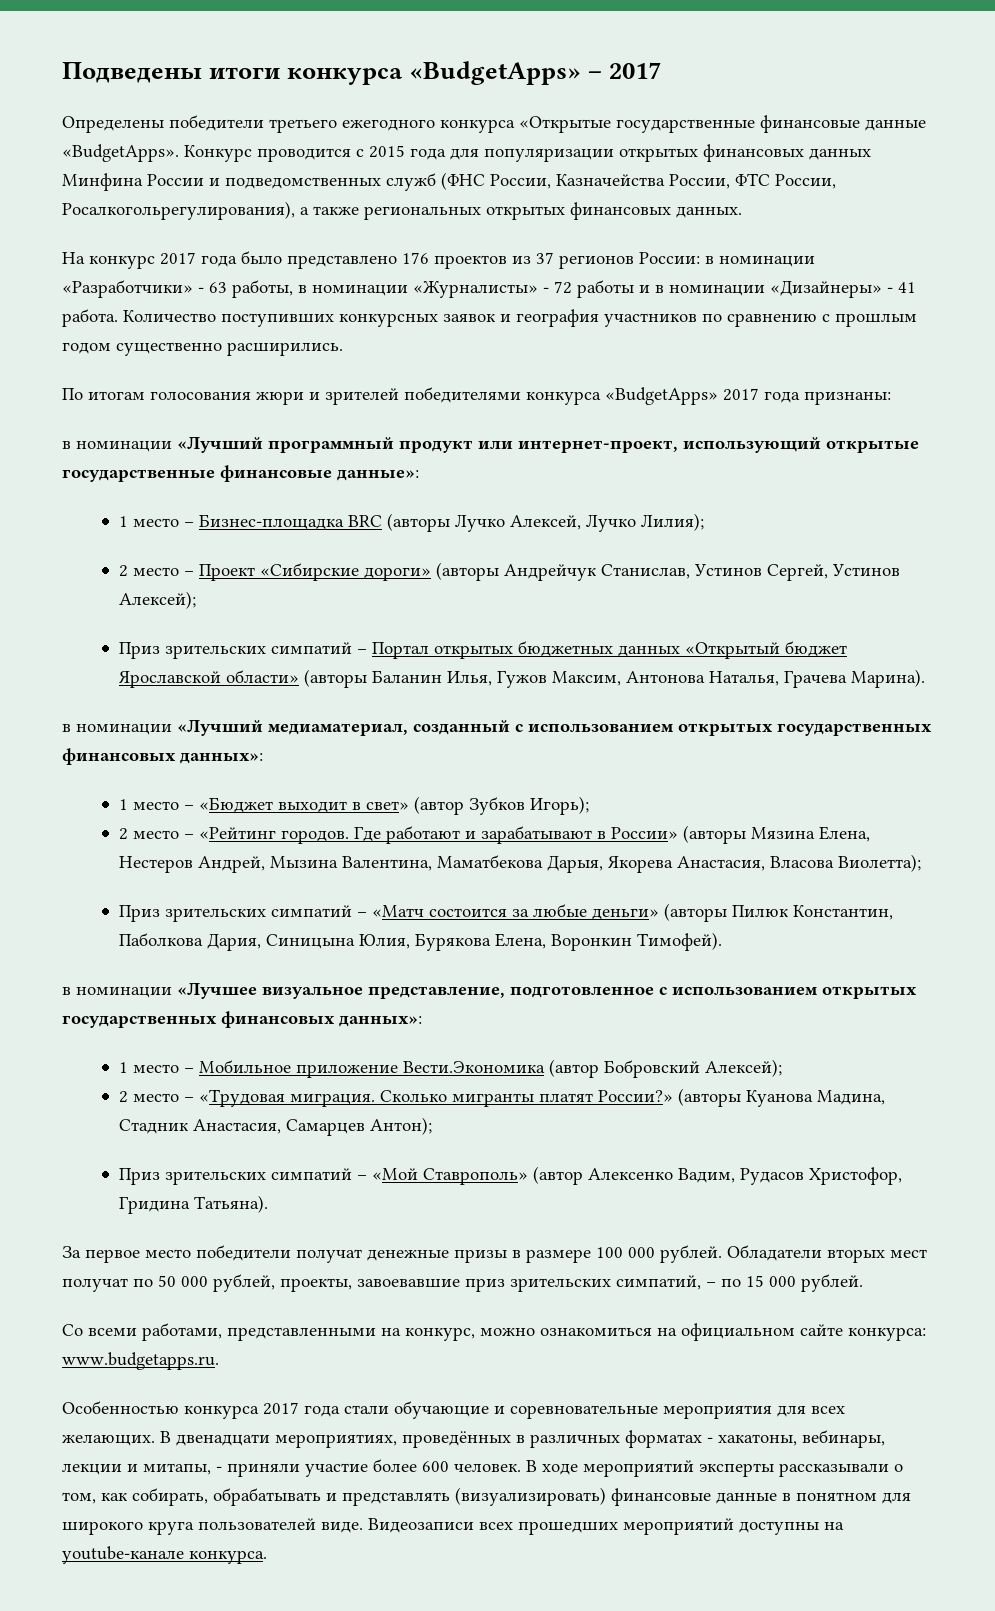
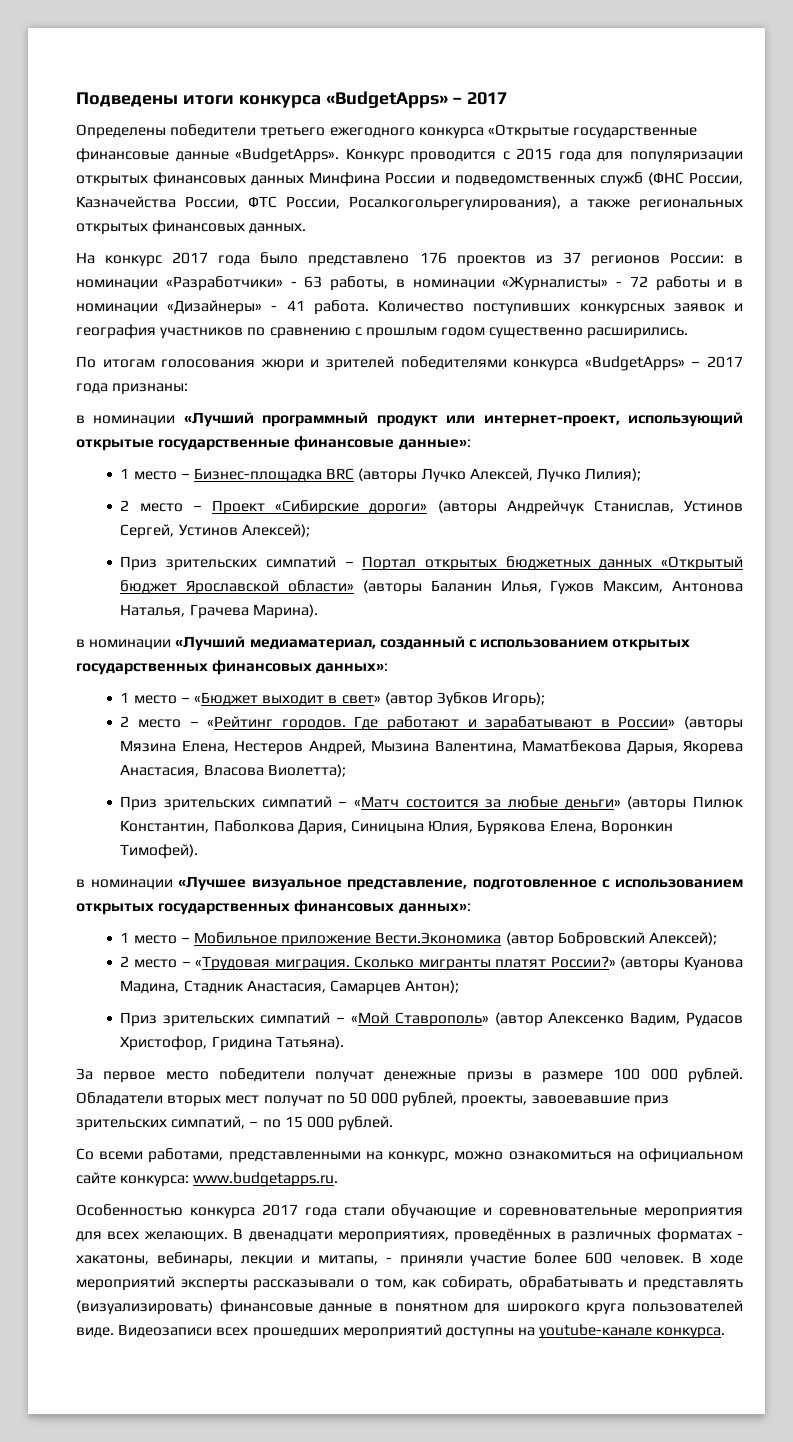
(718, 396) none -> [691,361,701,367] –

